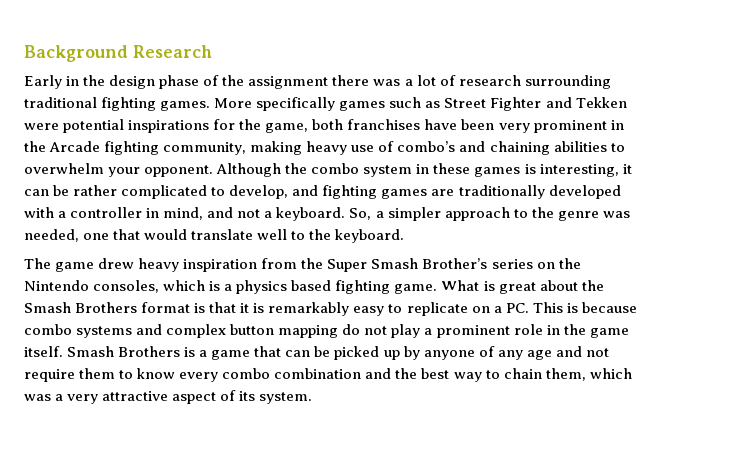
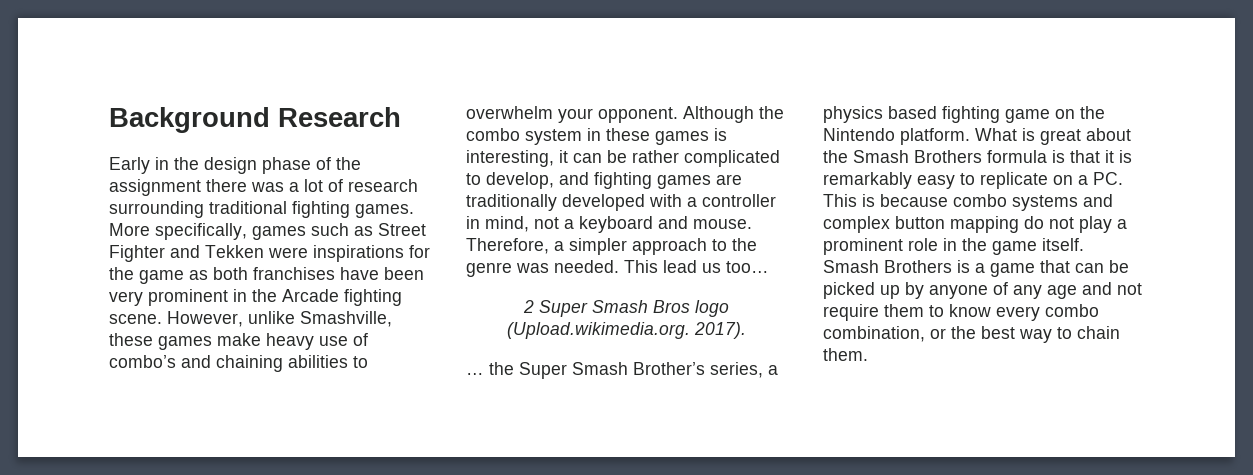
[256,97,336,111] specifically -> [155,223,247,240] specifically,
[63,119,125,133] potential -> (308, 252) none
[265,123,309,133] game, -> [139,270,208,284] game as
[163,141,303,155] community, making -> [109,311,392,327] [109,333,261,350] scene. However, unlike Smashville, these games make
[207,207,234,218] and -> (529, 224) none
[276,207,372,221] keyboard. So, -> [579,216,752,233] [466,238,549,254] keyboard and mouse. Therefore,
[24,229,405,243] [24,258,581,272] [24,280,438,294] needed, one that would translate well to the keyboard. // The game drew heavy inspiration from the Super Smash Brother’s series on the Nintendo consoles, which is a physics based fighting game. -> [554,260,769,273] [523,300,729,317] [507,322,746,339] [466,362,778,379] [823,106,1105,123] [823,128,970,145] needed. This lead us too… // 2 Super Smash Bros logo (Upload.wikimedia.org. 2017). // … the Super Smash Brother’s series, a physics based fighting game on the Nintendo platform.
[141,302,191,313] format -> [987,150,1047,163] formula
[274,368,392,379] combination and -> [823,326,946,342] combination, or
[545,368,632,381] [24,390,313,404] them, which was a very attractive aspect of its system. -> [823,348,868,361] them.

